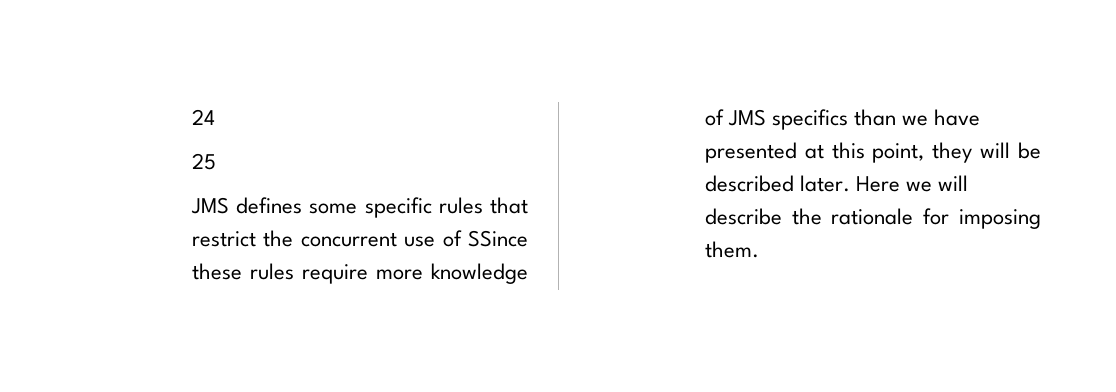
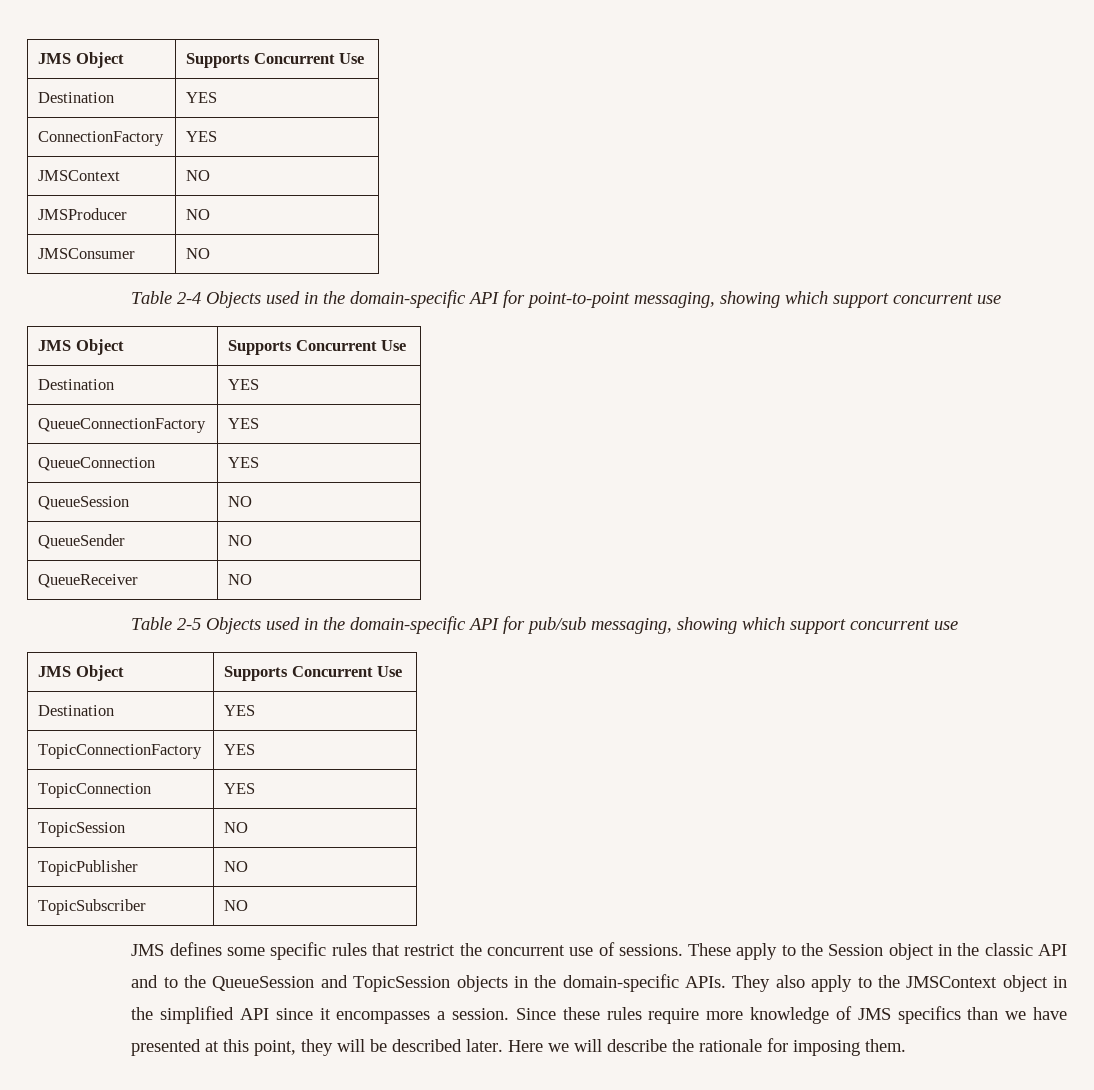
[191,109,215,125] [191,153,216,170] 24 // 25 -> [38,52,124,68] [186,53,364,68] [38,92,115,103] [186,92,218,103] [38,131,165,146] [186,131,218,142] [38,170,121,181] [186,170,211,181] [38,208,128,220] [186,209,211,220] [38,248,136,259] [186,248,211,259] [131,290,1002,308] [38,339,124,355] [228,340,406,355] [38,379,115,390] [228,379,260,390] [38,418,207,433] [228,418,260,429] [38,457,156,471] [228,457,260,468] [38,496,130,510] [228,496,253,507] [38,534,126,549] [228,535,253,546] [38,574,139,588] [228,574,253,585] [131,616,959,634] [38,665,124,681] [224,666,402,681] [38,705,115,716] [224,705,256,716] [38,744,203,759] [224,744,256,755] [38,783,152,798] [224,783,256,794] [38,822,126,837] [224,822,249,833] [38,860,139,876] [224,861,249,872] [38,899,147,915] [224,900,249,911] JMS Object | Supports Concurrent Use // Destination | YES // ConnectionFactory | YES // JMSContext | NO // JMSProducer | NO // JMSConsumer | NO // Table 2-4 Objects used in the domain-specific API for point-to-point messaging, showing which support concurrent use // JMS Object | Supports Concurrent Use // Destination | YES // QueueConnectionFactory | YES // QueueConnection | YES // QueueSession | NO // QueueSender | NO // QueueReceiver | NO // Table 2-5 Objects used in the domain-specific API for pub/sub messaging, showing which support concurrent use // JMS Object | Supports Concurrent Use // Destination | YES // TopicConnectionFactory | YES // TopicConnection | YES // TopicSession | NO // TopicPublisher | NO // TopicSubscriber | NO
[468,230,528,247] SSince -> [618,943,1068,960] [131,974,1068,992] [131,1006,556,1024] sessions. These apply to the Session object in the classic API and to the QueueSession and TopicSession objects in the domain-specific APIs. They also apply to the JMSContext object in the simplified API since it encompasses a session. Since

